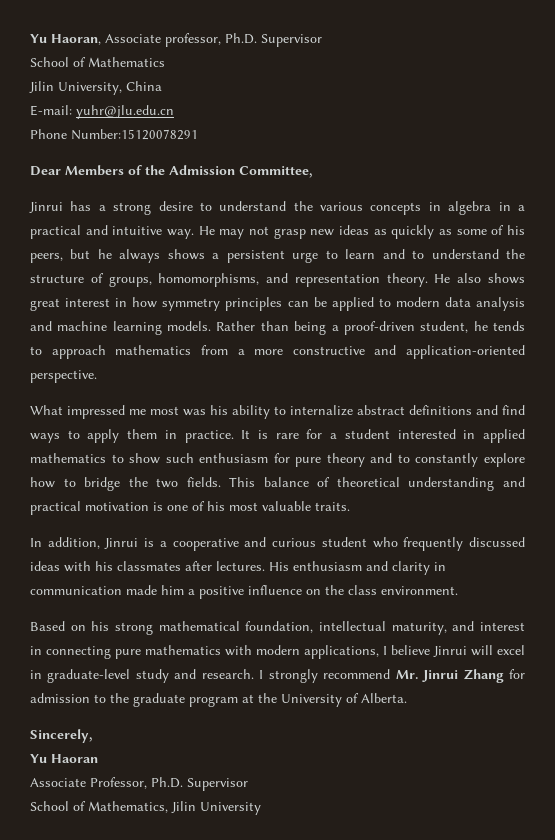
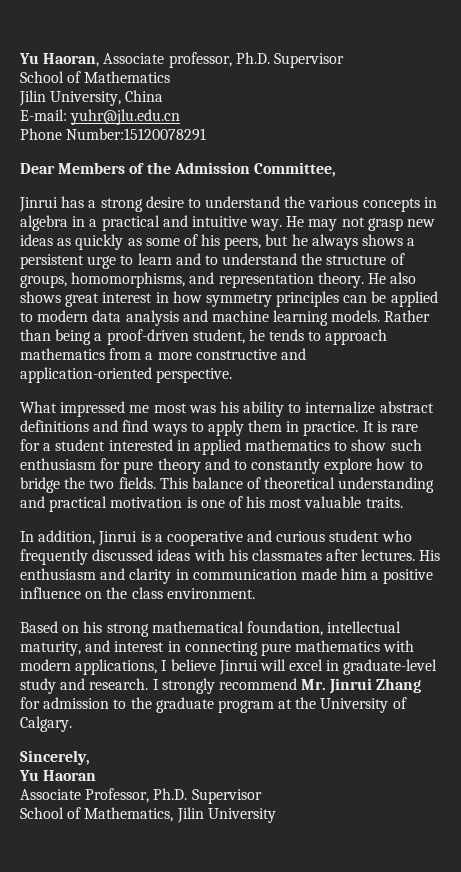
[361,693,407,703] Alberta. -> [20,716,72,732] Calgary.

